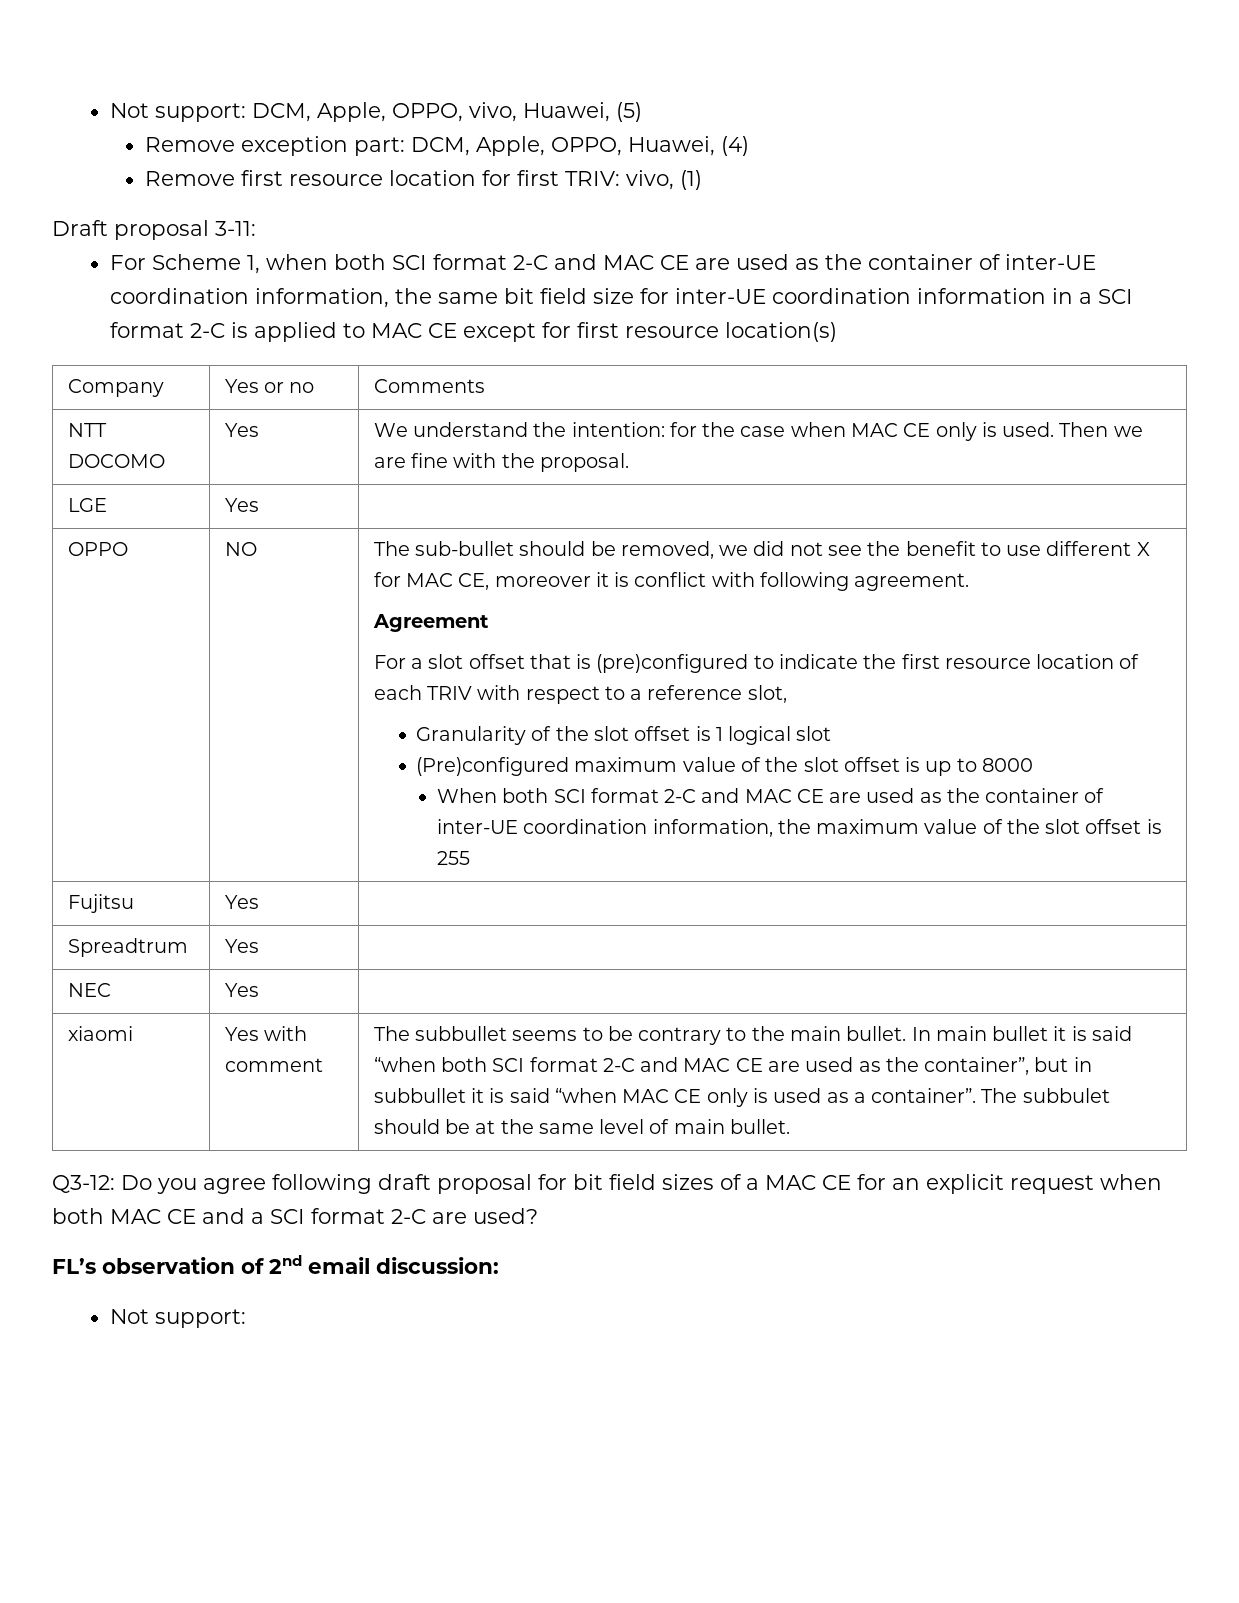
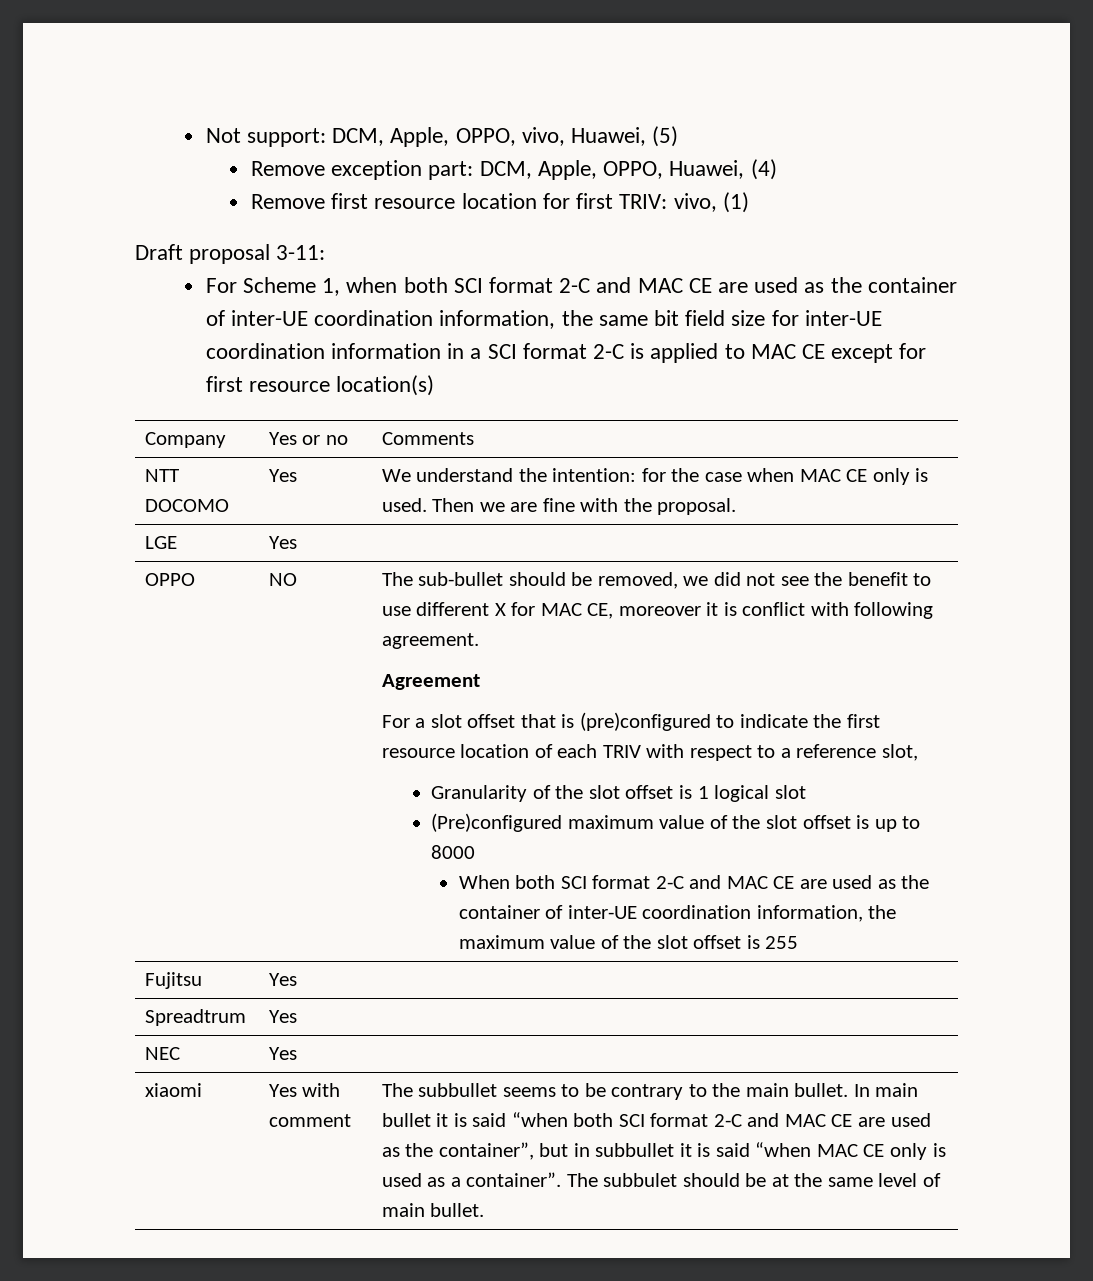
[52,1174,1162,1194] [52,1208,538,1224] [52,1255,499,1274] [110,1309,247,1328] // Q3-12: Do you agree following draft proposal for bit field sizes of a MAC CE for an explicit request when both MAC CE and a SCI format 2-C are used? // FL’s observation of 2nd email discussion: // Not support: -> (485, 1210) none

